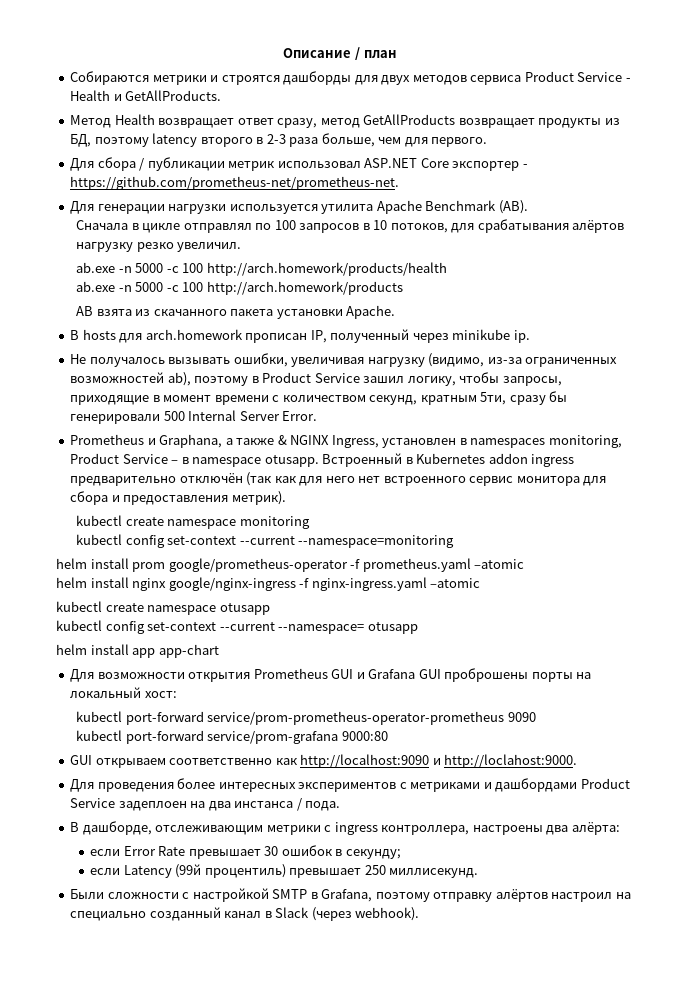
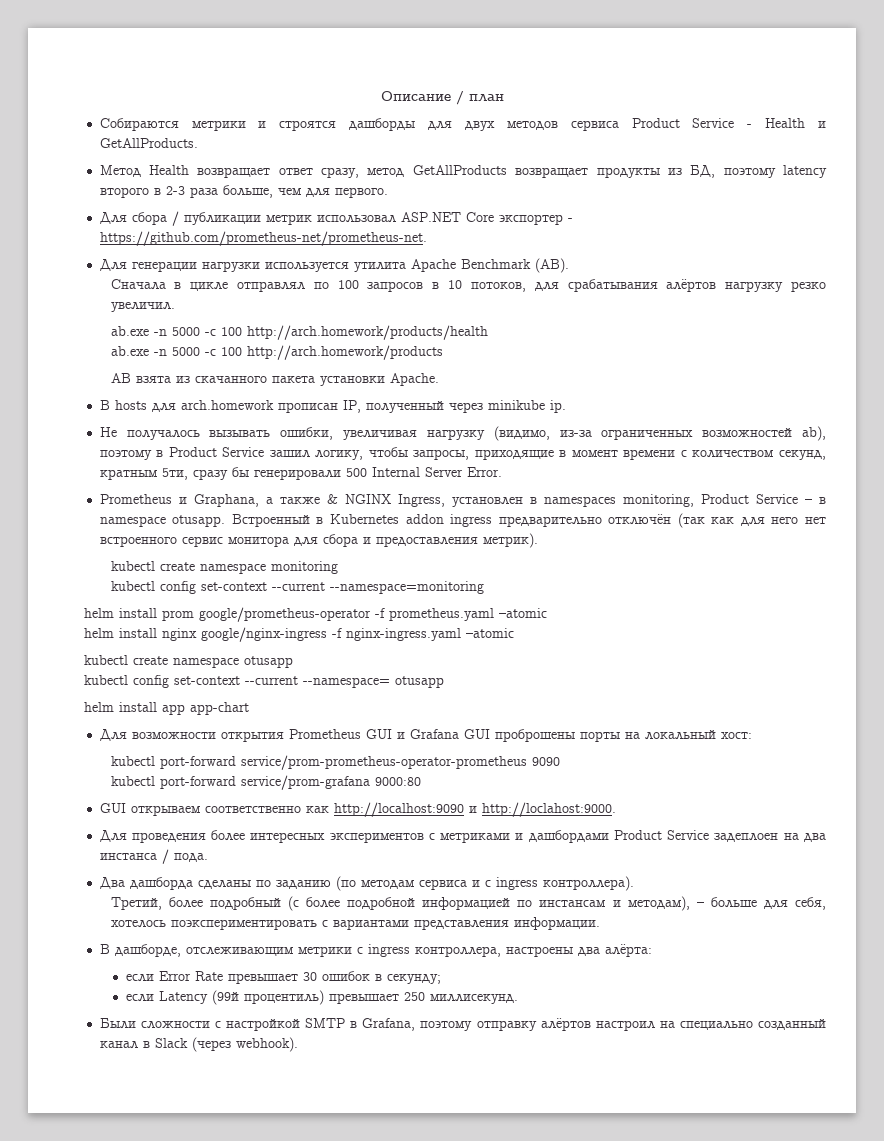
(341, 806) none -> [99,876,634,891] [110,896,826,911] [110,917,600,930] // Два дашборда сделаны по заданию (по методам сервиса и с ingress контроллера). // Третий, более подробный (с более подробной информацией по инстансам и методам), – больше для себя, хотелось поэкспериментировать с вариантами представления информации.

